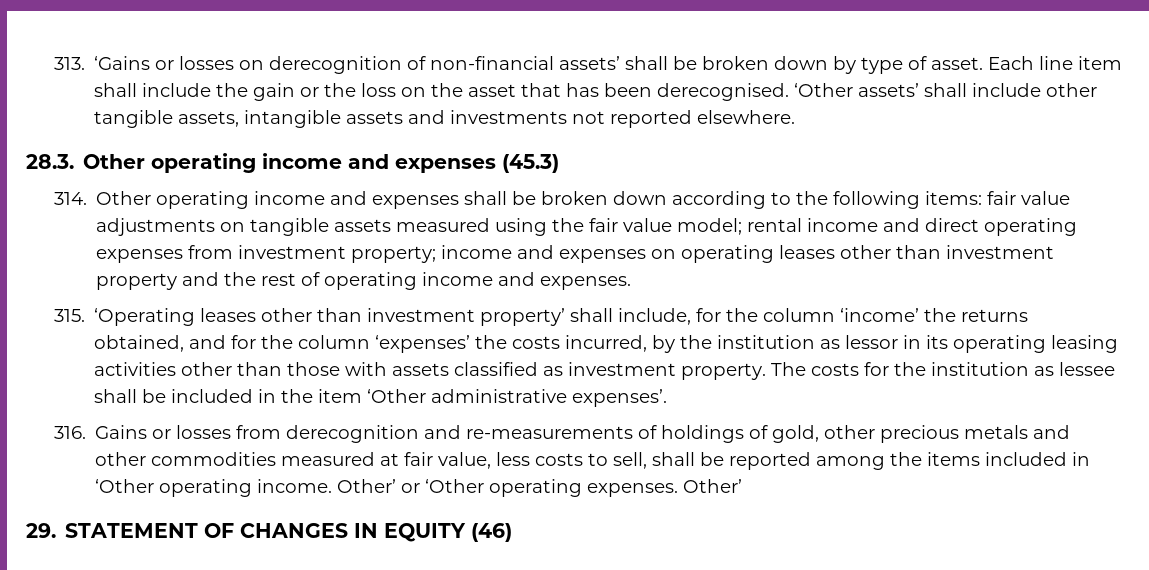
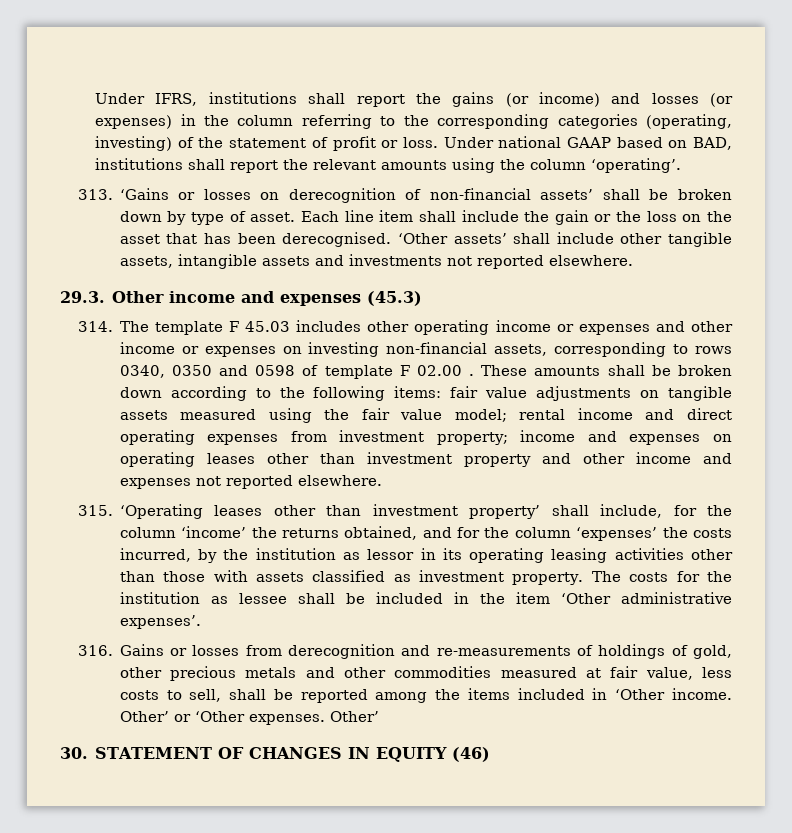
(53, 63) none -> [95,92,733,107] [95,114,732,129] [95,136,733,151] [95,158,682,173] Under IFRS, institutions shall report the gains (or income) and losses (or expenses) in the column referring to the corresponding categories (operating, investing) of the statement of profit or loss. Under national GAAP based on BAD, institutions shall report the relevant amounts using the column ‘operating’. //
[26,153,257,173] 28.3. Other operating -> [60,291,165,303] 29.3. Other
[96,191,460,209] Other operating income and expenses -> [119,320,733,335] [119,342,732,357] [119,365,601,379] The template F 45.03 includes other operating income or expenses and other income or expenses on investing non-financial assets, corresponding to rows 0340, 0350 and 0598 of template F 02.00 . These amounts
[224,272,632,290] the rest of operating income and expenses. -> [582,452,732,464] [119,475,382,489] other income and expenses not reported elsewhere.
[159,479,253,497] operating -> (666, 694) none
[489,479,583,497] operating -> (245, 716) none
[26,523,56,538] 29. -> [60,747,88,759] 30.

